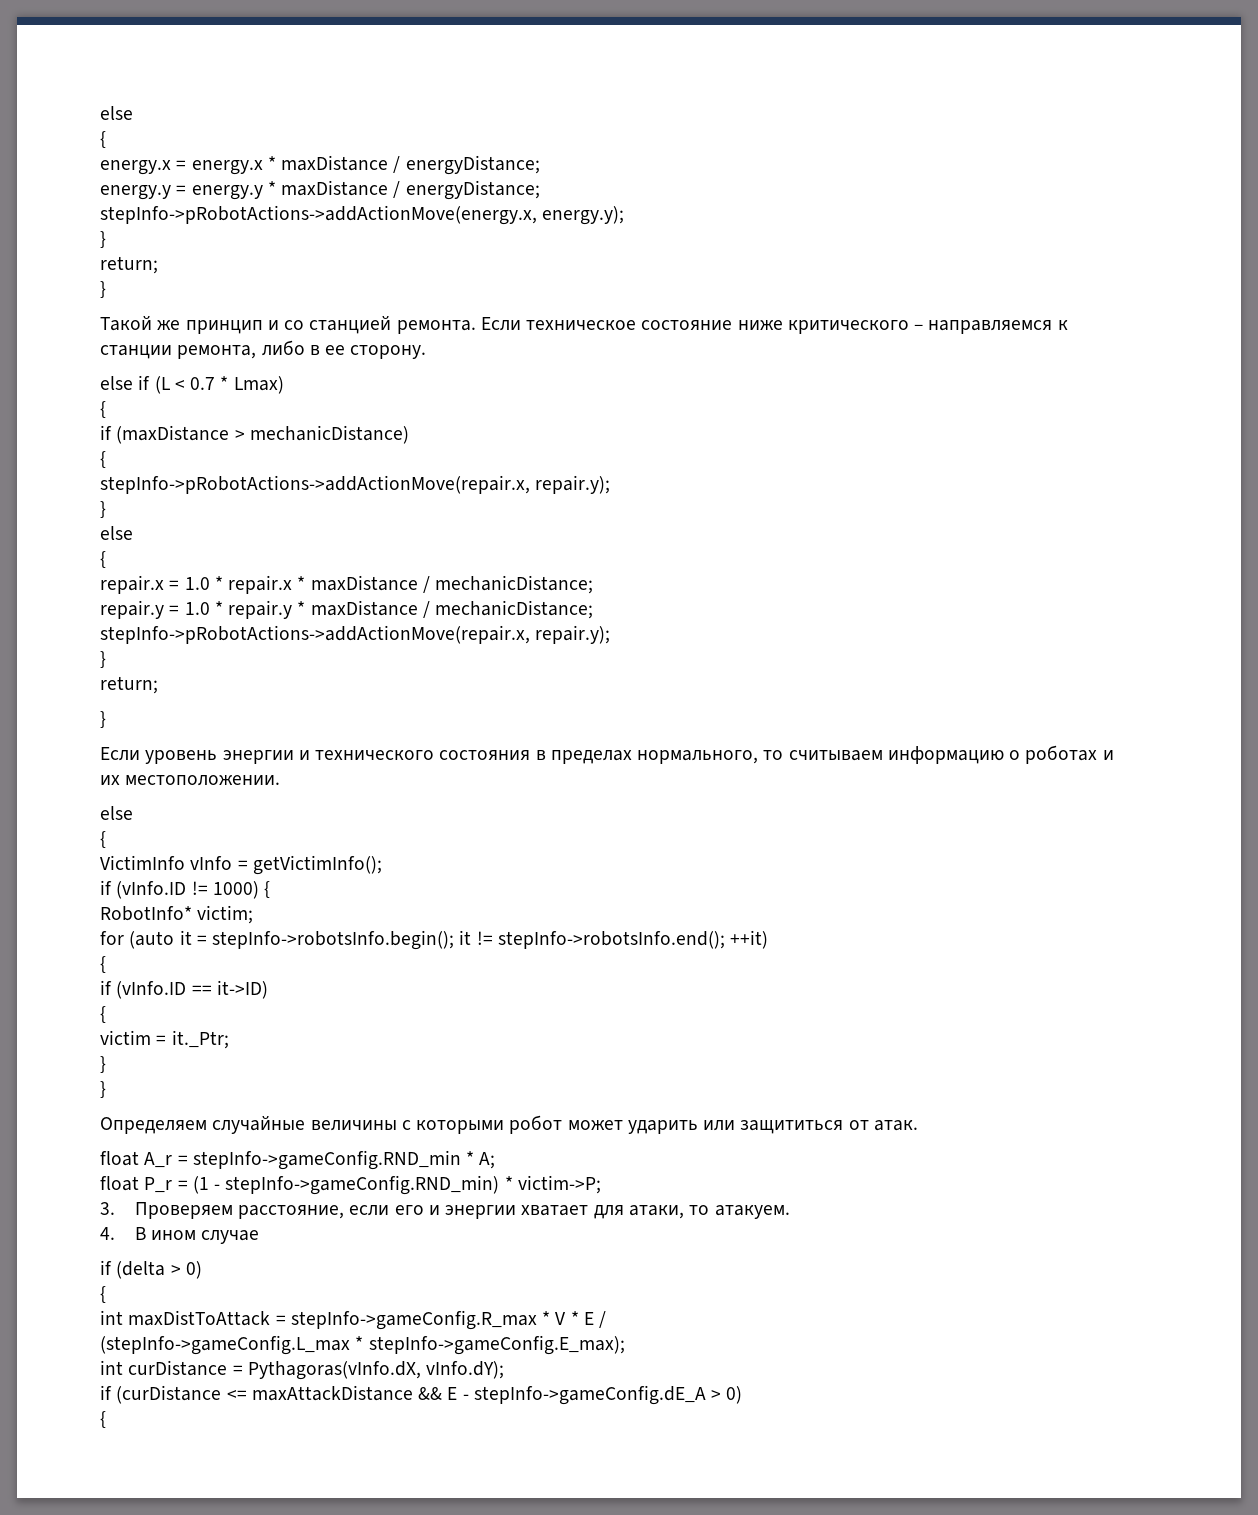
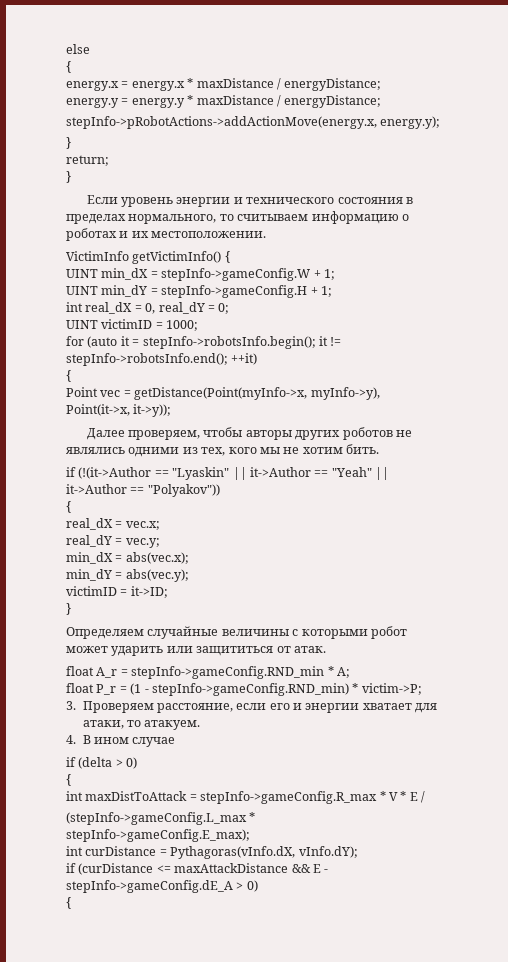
[100,315,1068,334] [100,340,427,359] [100,375,284,394] [100,401,106,418] [100,425,409,444] [100,451,106,468] [100,475,611,494] [100,501,106,518] [100,526,133,540] [100,551,106,568] [100,575,594,594] [100,600,594,619] [100,625,611,644] [100,651,106,668] [100,676,158,694] [100,711,106,728] // Такой же принцип и со станцией ремонта. Если техническое состояние ниже критического – направляемся к станции ремонта, либо в ее сторону. // else if (L < 0.7 * Lmax) // { // if (maxDistance > mechanicDistance) // { // stepInfo->pRobotActions->addActionMove(repair.x, repair.y); // } // else // { // repair.x = 1.0 * repair.x * maxDistance / mechanicDistance; // repair.y = 1.0 * repair.y * maxDistance / mechanicDistance; // stepInfo->pRobotActions->addActionMove(repair.x, repair.y); // } // return; // } -> (71, 177) none
[100,806,133,820] [100,831,106,848] [100,855,382,875] [100,880,271,899] [100,905,254,924] else // { // VictimInfo vInfo = getVictimInfo(); // if (vInfo.ID != 1000) { // RobotInfo* victim; -> [66,251,230,264] [66,268,335,281] [66,285,332,298] [66,302,230,314] [66,319,199,331] VictimInfo getVictimInfo() { // UINT min_dX = stepInfo->gameConfig.W + 1; // UINT min_dY = stepInfo->gameConfig.H + 1; // int real_dX = 0, real_dY = 0; // UINT victimID = 1000;
[100,980,268,999] [100,1006,106,1023] [100,1030,229,1049] [100,1056,106,1073] if (vInfo.ID == it->ID) // { // victim = it._Ptr; // } -> [66,387,380,400] [66,404,172,417] [86,427,412,440] [66,444,379,457] [66,467,389,480] [66,484,220,497] [66,501,71,513] [66,518,160,530] [66,535,160,548] [66,552,189,564] [66,569,189,582] [66,586,168,598] Point vec = getDistance(Point(myInfo->x, myInfo->y), Point(it->x, it->y)); // Далее проверяем, чтобы авторы других роботов не являлись одними из тех, кого мы не хотим бить. // if (!(it->Author == "Lyaskin" || it->Author == "Yeah" || it->Author == "Polyakov")) // { // real_dX = vec.x; // real_dY = vec.y; // min_dX = abs(vec.x); // min_dY = abs(vec.y); // victimID = it->ID;

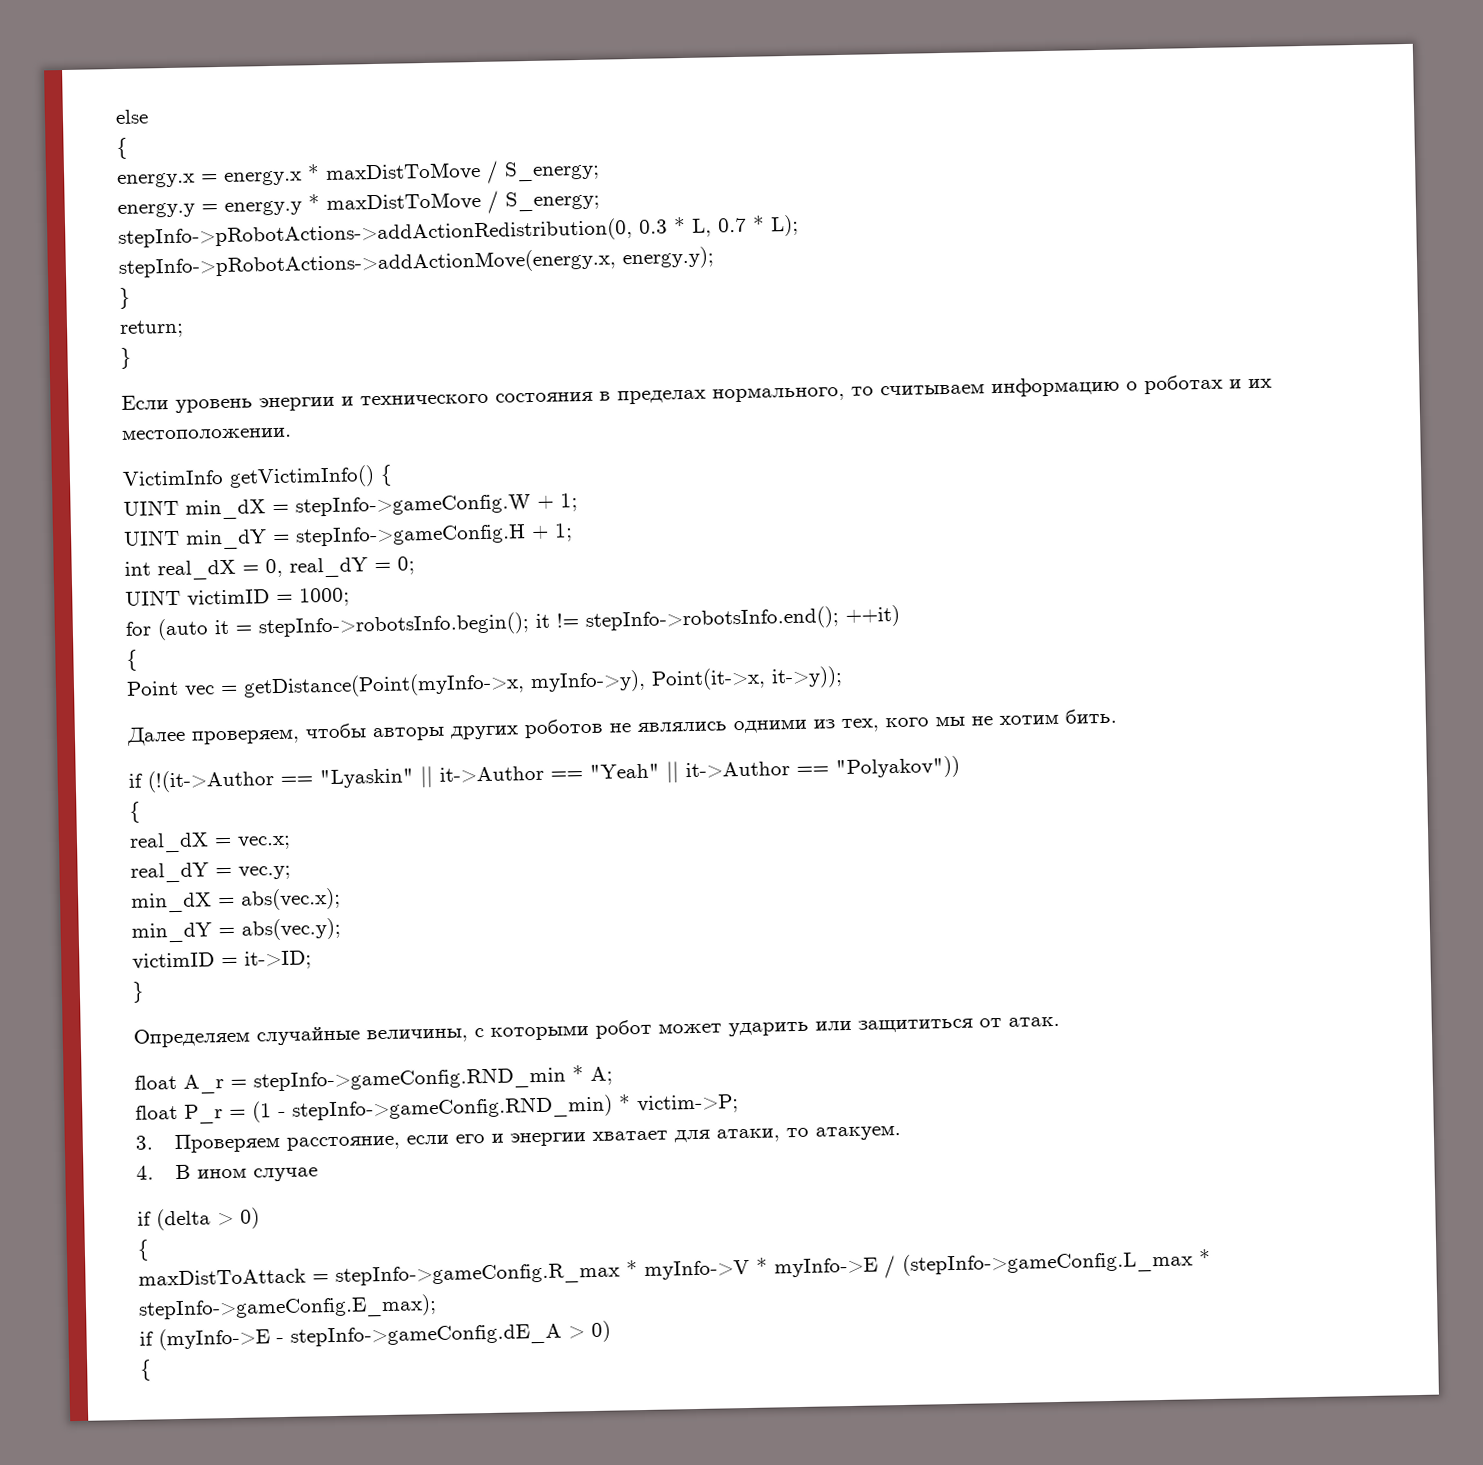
[196,78,382,91] maxDistance / energyDistance; -> [325,160,600,184] maxDistToMove / S_energy;
[196,95,382,108] maxDistance / energyDistance; -> [326,190,600,214] [118,214,799,249] maxDistToMove / S_energy; // stepInfo->pRobotActions->addActionRedistribution(0, 0.3 * L, 0.7 * L);
[221,629,289,636] величины -> [366,1028,468,1044] величины,
[66,791,83,801] int -> (150, 1250) none
[388,791,425,803] V * E / // -> [644,1255,896,1280] myInfo->V * myInfo->E /
[66,846,358,859] [66,863,321,875] int curDistance = Pythagoras(vInfo.dX, vInfo.dY); // if (curDistance <= maxAttackDistance && E -> [139,1327,270,1351] if (myInfo->E

